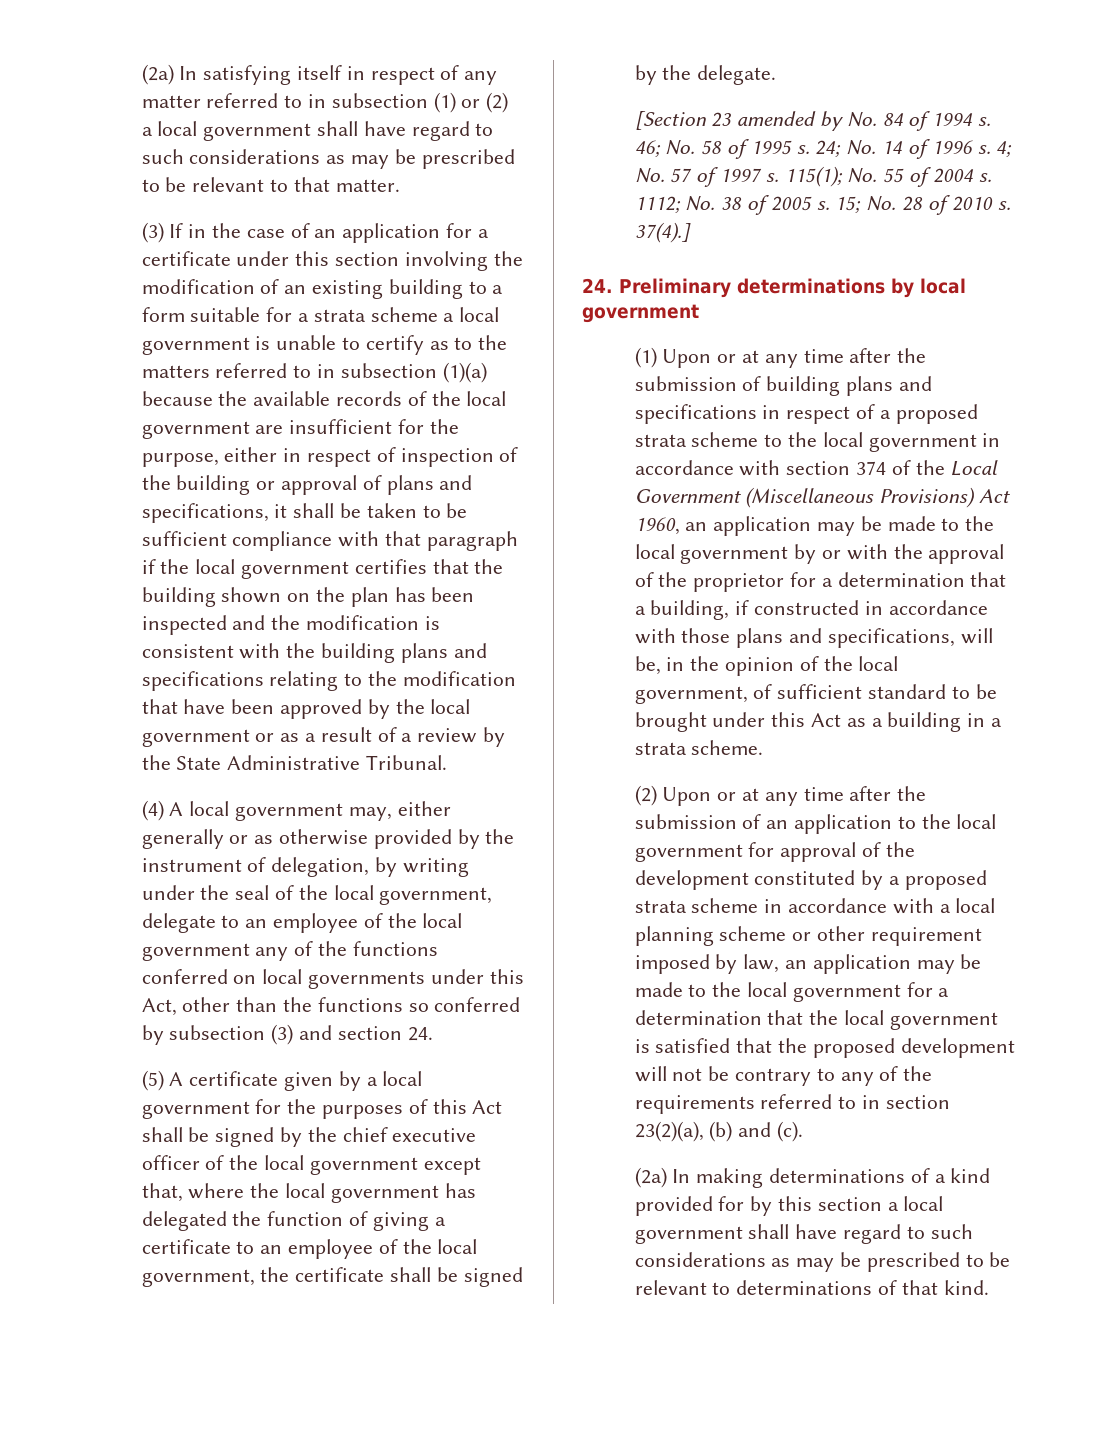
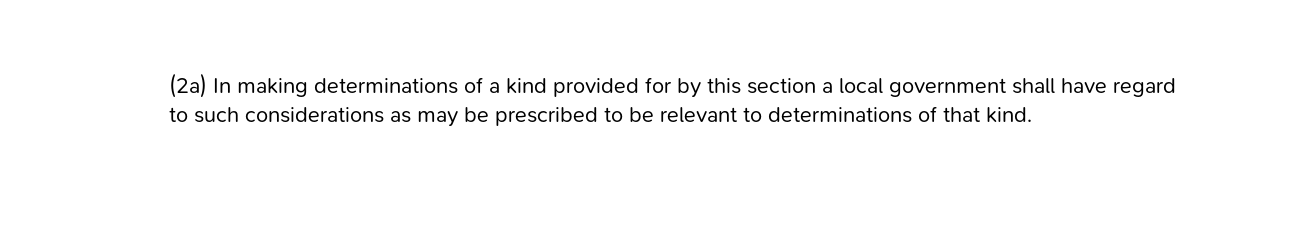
[141,64,498,85] [141,92,509,113] [141,121,494,141] [141,149,515,169] [141,177,400,192] [141,222,489,243] [141,251,523,271] [141,279,504,299] [141,307,500,322] [141,335,508,355] [141,362,487,383] [141,391,507,406] [141,419,459,439] [141,447,519,467] [141,475,473,495] [141,503,468,523] [141,531,518,551] [141,559,504,579] [141,587,475,607] [141,615,440,635] [141,643,487,663] [141,671,516,691] [141,699,471,719] [141,727,506,747] [141,755,448,770] [141,800,451,821] [141,829,515,849] [141,857,469,877] [141,885,493,905] [141,913,463,933] [141,941,438,961] [141,969,524,989] [141,997,521,1016] [141,1024,433,1045] [141,1070,423,1091] [141,1099,503,1119] [141,1127,477,1147] [141,1155,481,1175] [141,1183,476,1203] [141,1211,446,1231] [141,1239,478,1259] [141,1267,523,1287] [634,65,777,85] [634,111,992,131] [634,139,1013,159] [634,166,992,187] [634,195,1011,215] [634,222,691,243] [582,278,966,298] [582,304,699,323] [634,347,927,368] [634,376,932,396] [634,404,978,424] [634,432,1001,452] [634,460,999,476] [634,487,1011,508] [634,516,995,536] [634,544,1005,564] [634,572,1007,592] [634,600,988,620] [634,628,993,648] [634,656,899,676] [634,684,997,704] [634,712,1003,732] [634,740,764,755] [634,785,927,806] [634,814,997,834] [634,842,915,862] [634,870,987,890] [634,898,996,914] [634,926,982,946] [634,954,982,974] [634,982,950,1002] [634,1010,998,1030] [634,1038,1015,1058] [634,1066,933,1086] [634,1094,950,1114] [634,1121,804,1142] [634,1167,691,1188] (2a) In satisfying itself in respect of any matter referred to in subsection (1) or (2) a local government shall have regard to such considerations as may be prescribed to be relevant to that matter. // (3) If in the case of an application for a certificate under this section involving the modification of an existing building to a form suitable for a strata scheme a local government is unable to certify as to the matters referred to in subsection (1)(a) because the available records of the local government are insufficient for the purpose, either in respect of inspection of the building or approval of plans and specifications, it shall be taken to be sufficient compliance with that paragraph if the local government certifies that the building shown on the plan has been inspected and the modification is consistent with the building plans and specifications relating to the modification that have been approved by the local government or as a result of a review by the State Administrative Tribunal. // (4) A local government may, either generally or as otherwise provided by the instrument of delegation, by writing under the seal of the local government, delegate to an employee of the local government any of the functions conferred on local governments under this Act, other than the functions so conferred by subsection (3) and section 24. // (5) A certificate given by a local government for the purposes of this Act shall be signed by the chief executive officer of the local government except that, where the local government has delegated the function of giving a certificate to an employee of the local government, the certificate shall be signed by the delegate. // [Section 23 amended by No. 84 of 1994 s. 46; No. 58 of 1995 s. 24; No. 14 of 1996 s. 4; No. 57 of 1997 s. 115(1); No. 55 of 2004 s. 1112; No. 38 of 2005 s. 15; No. 28 of 2010 s. 37(4).] // 24. Preliminary determinations by local government // (1) Upon or at any time after the submission of building plans and specifications in respect of a proposed strata scheme to the local government in accordance with section 374 of the Local Government (Miscellaneous Provisions) Act 1960, an application may be made to the local government by or with the approval of the proprietor for a determination that a building, if constructed in accordance with those plans and specifications, will be, in the opinion of the local government, of sufficient standard to be brought under this Act as a building in a strata scheme. // (2) Upon or at any time after the submission of an application to the local government for approval of the development constituted by a proposed strata scheme in accordance with a local planning scheme or other requirement imposed by law, an application may be made to the local government for a determination that the local government is satisfied that the proposed development will not be contrary to any of the requirements referred to in section 23(2)(a), (b) and (c). // (2a) In -> [168,73,231,98] (2a) In

